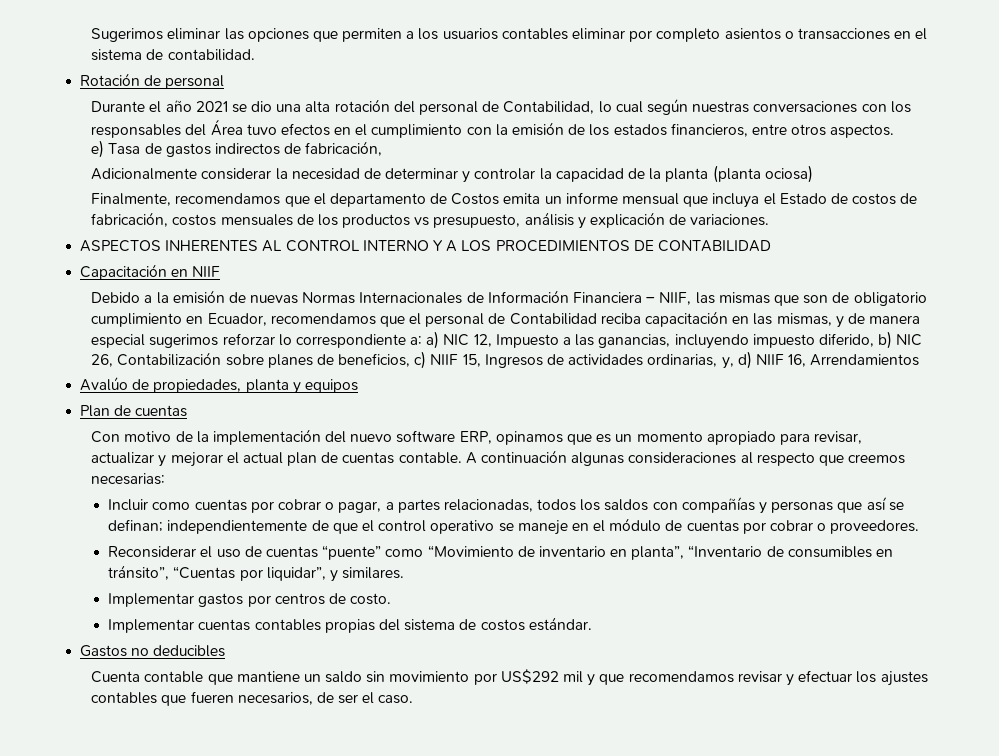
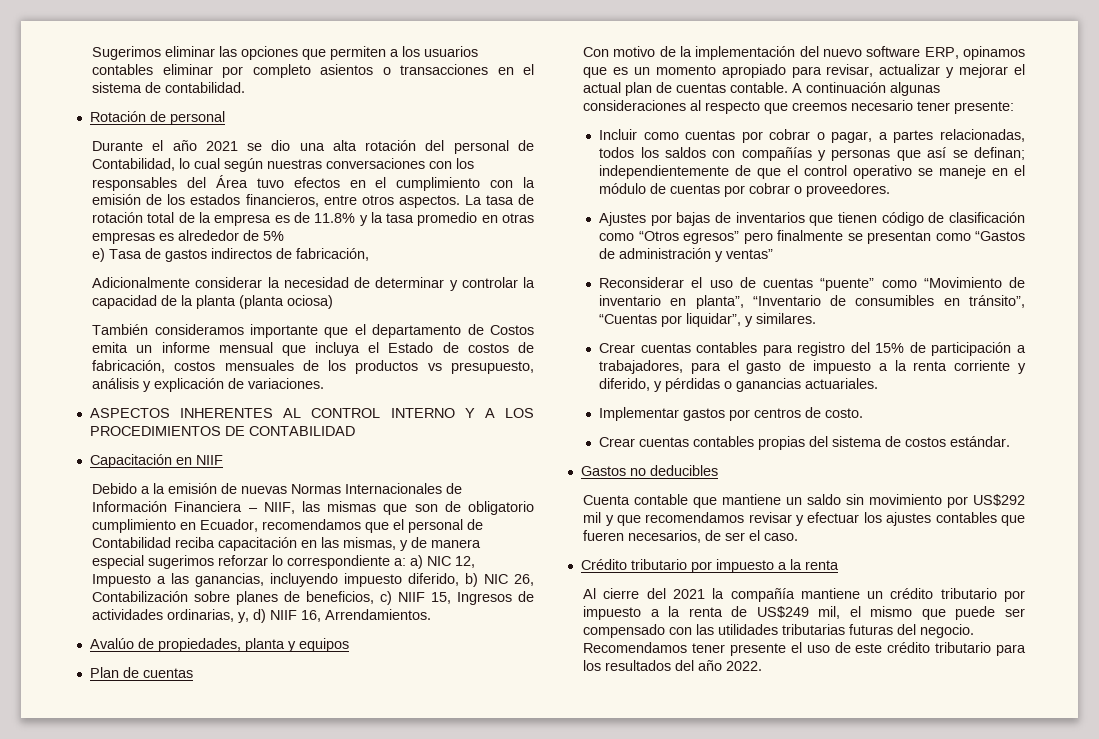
(895, 131) none -> [464,194,534,205] [92,212,535,226] [92,230,285,244] La tasa de rotación total de la empresa es de 11.8% y la tasa promedio en otras empresas es alrededor de 5%
[91,193,281,206] Finalmente, recomendamos -> [92,324,318,338] También consideramos importante
[810,354,920,366] Arrendamientos -> [325,609,432,620] Arrendamientos.
[91,473,166,485] necesarias: -> [851,100,1015,114] necesario tener presente:
(920, 527) none -> [599,212,1025,226] [599,230,1025,244] [599,248,774,262] // Ajustes por bajas de inventarios que tienen código de clasificación como “Otros egresos” pero finalmente se presentan como “Gastos de administración y ventas”
(405, 573) none -> [599,342,1026,356] [599,360,1026,374] [599,378,879,392] // Crear cuentas contables para registro del 15% de participación a trabajadores, para el gasto de impuesto a la renta corriente y diferido, y pérdidas o ganancias actuariales.
[108,619,195,633] Implementar -> [599,437,636,447] Crear
(414, 699) none -> [580,559,839,573] [583,588,1025,602] [583,606,1025,620] [583,624,975,638] [583,642,1026,656] [583,660,763,671] // Crédito tributario por impuesto a la renta // Al cierre del 2021 la compañía mantiene un crédito tributario por impuesto a la renta de US$249 mil, el mismo que puede ser compensado con las utilidades tributarias futuras del negocio. Recomendamos tener presente el uso de este crédito tributario para los resultados del año 2022.

